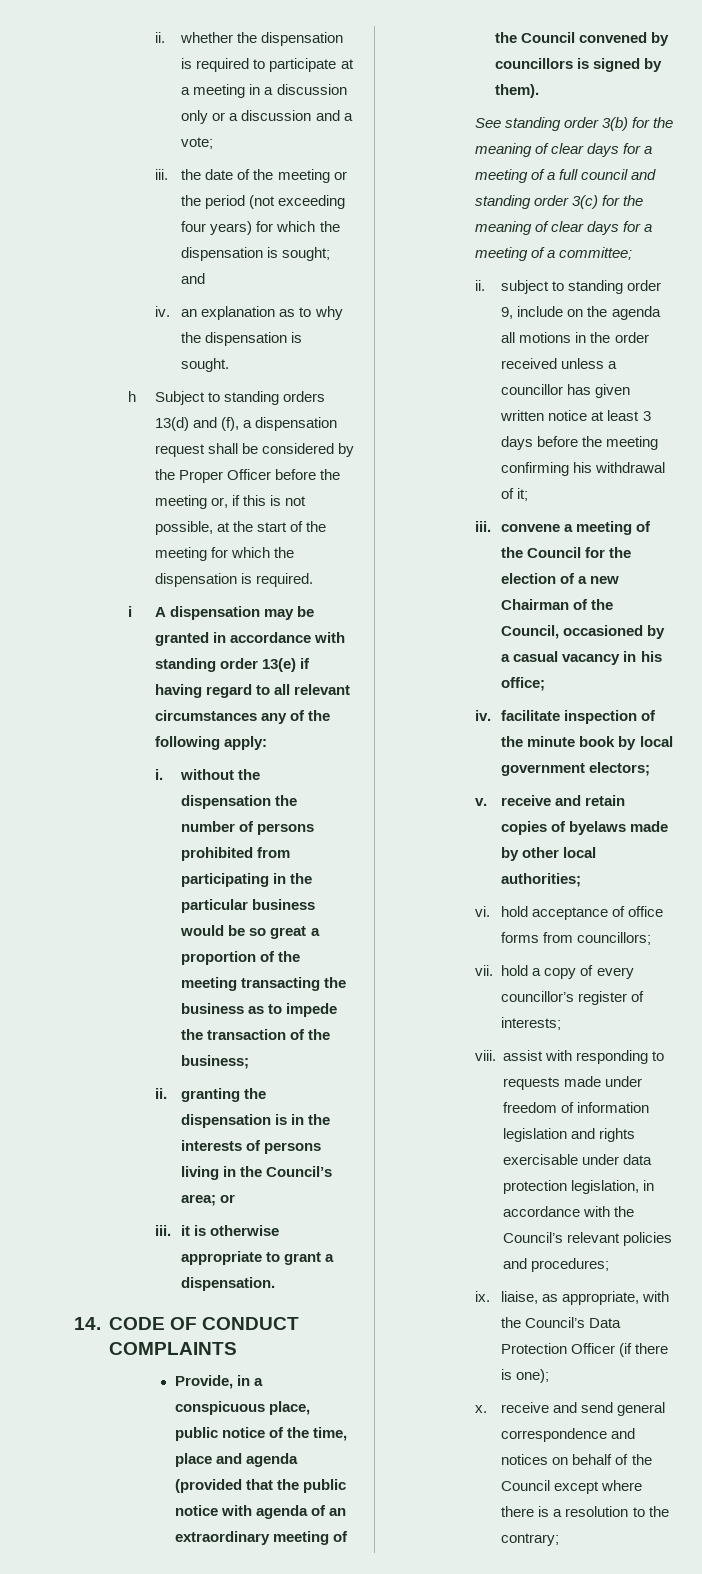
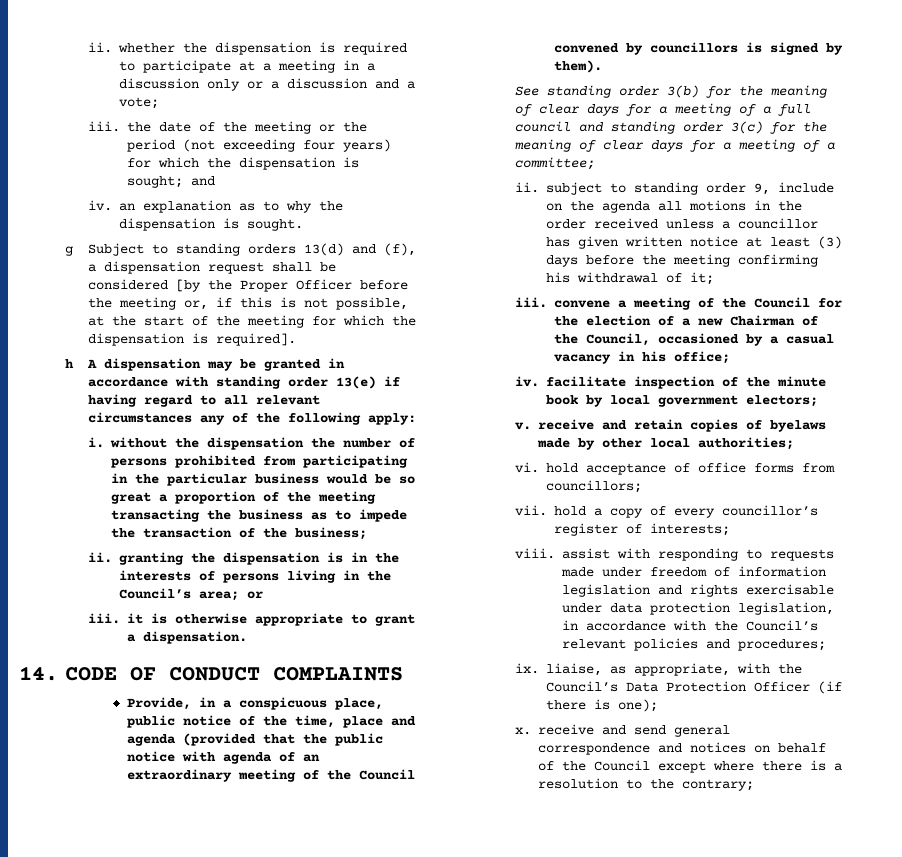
[127,391,136,402] h -> [65,246,74,256] g
[337,443,354,457] by -> [176,279,202,292] [by
[255,573,313,587] [127,606,132,617] required. // i -> [216,333,297,346] [65,359,75,368] required]. // h
[642,411,651,421] 3 -> [818,236,843,249] (3)

